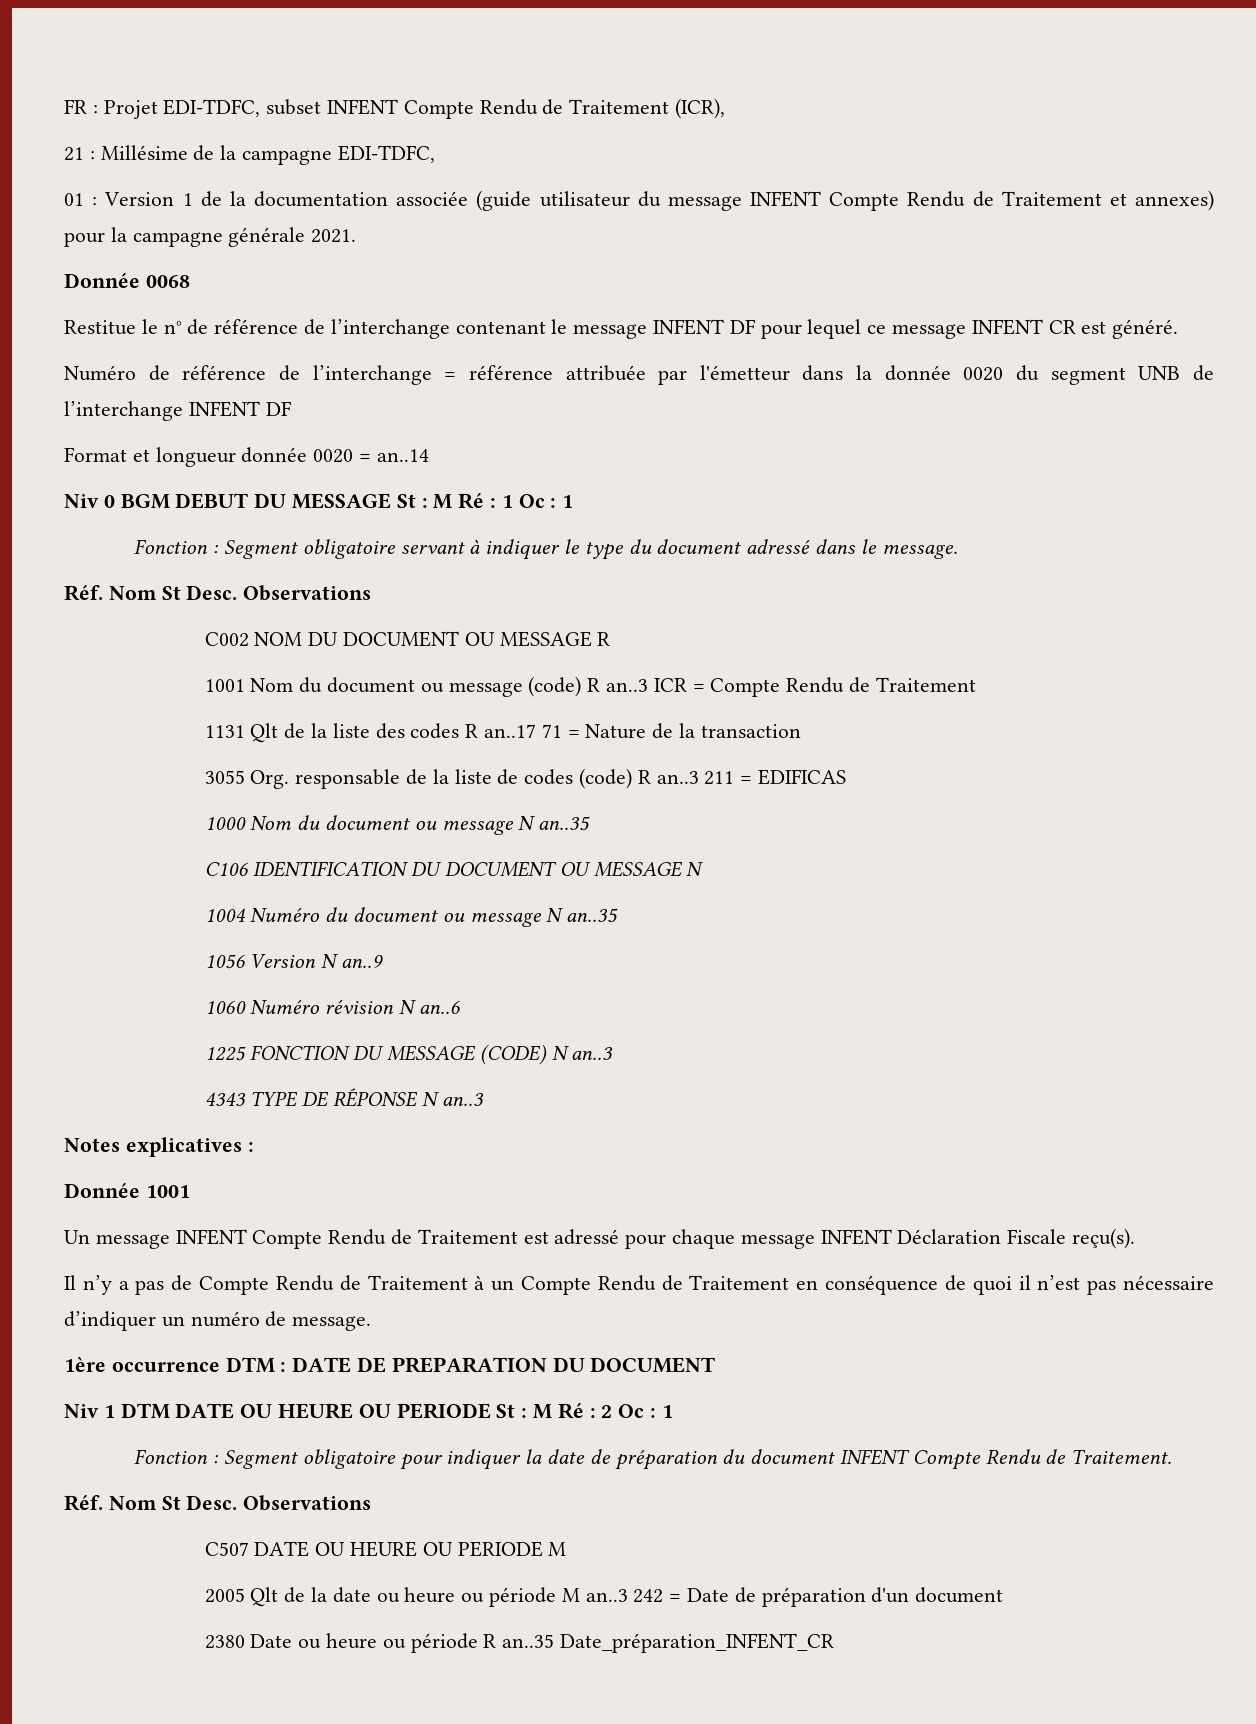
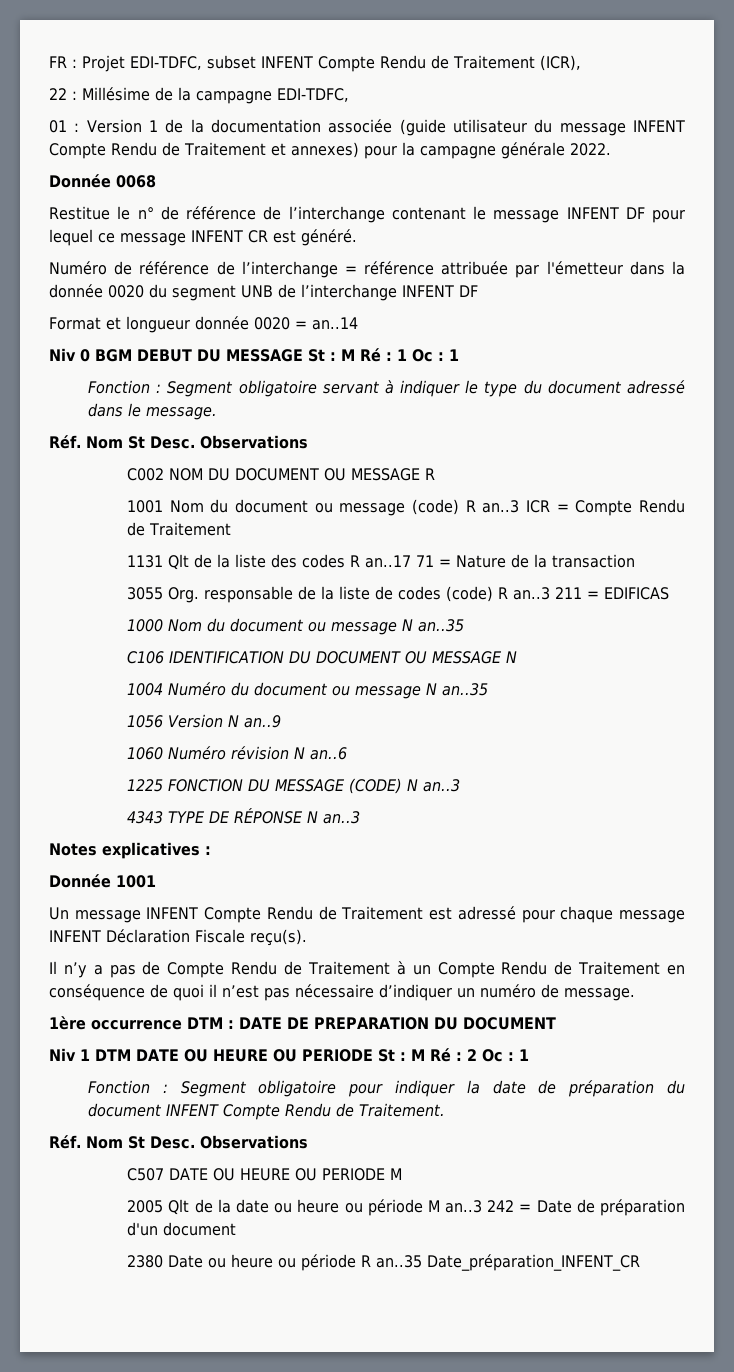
[64,147,84,161] 21 -> [49,88,67,100] 22
[311,229,357,243] 2021. -> [569,143,611,156] 2022.

